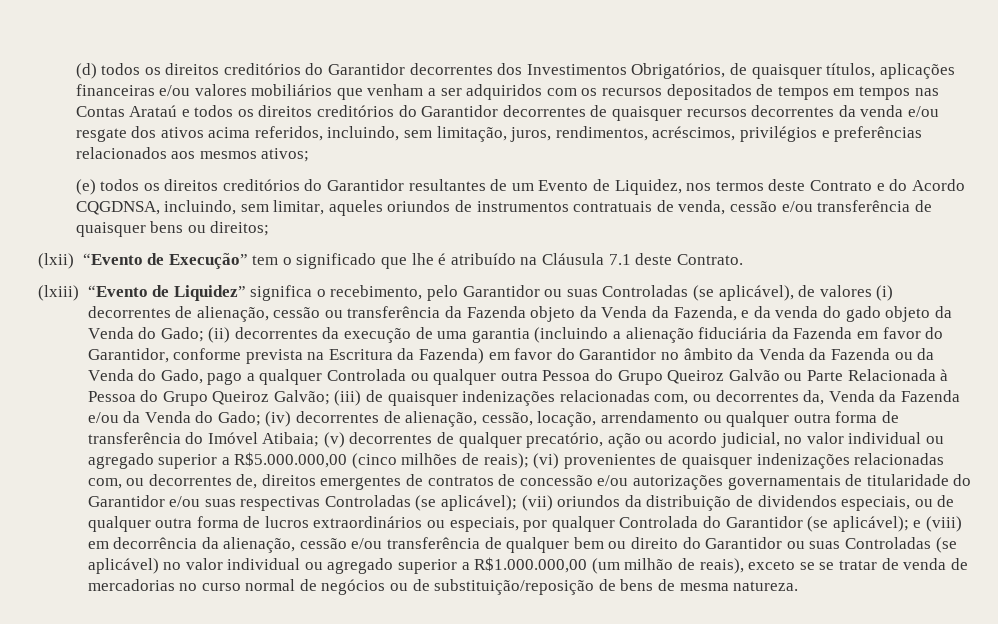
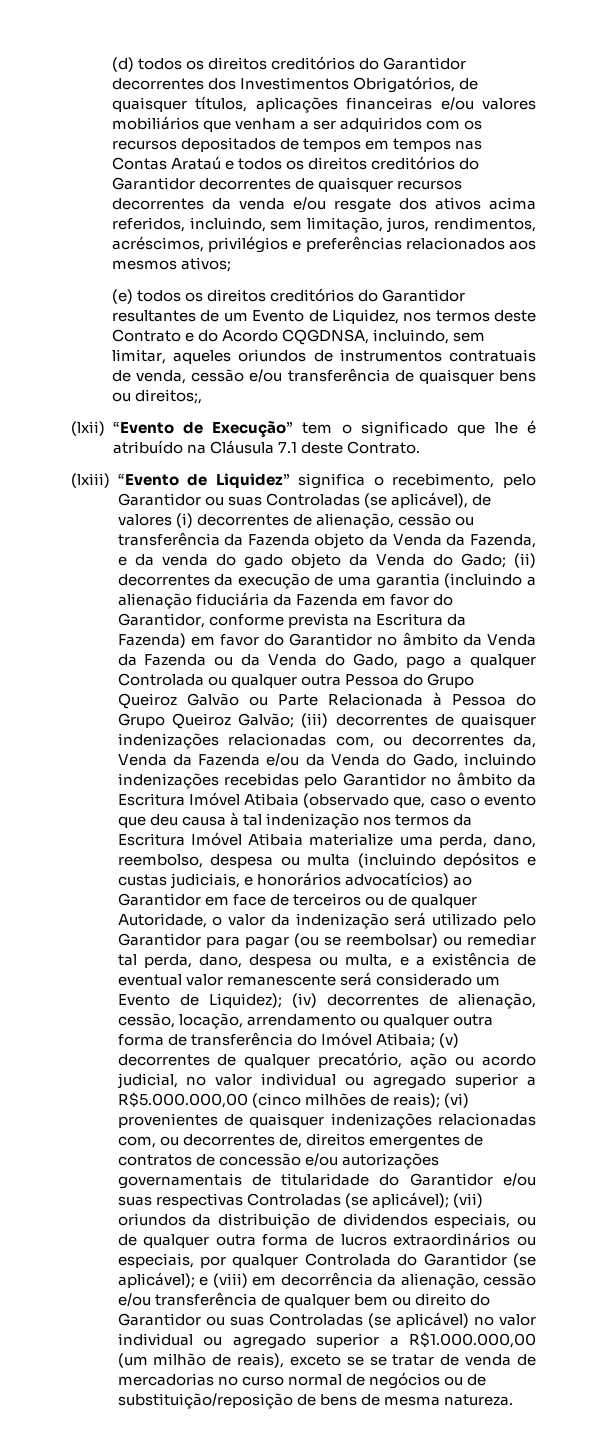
[210,221,270,236] direitos; -> [135,389,203,404] direitos;,
(362, 398) none -> [335,714,428,726] decorrentes
[217,411,261,426] Gado; -> [412,753,536,768] [117,772,536,789] [117,792,536,808] [117,812,472,829] [117,832,536,848] [117,852,536,868] [117,872,472,889] [117,893,477,908] [117,912,536,929] [117,933,536,949] [117,952,536,968] [117,972,500,986] [117,993,282,1008] Gado, incluindo indenizações recebidas pelo Garantidor no âmbito da Escritura Imóvel Atibaia (observado que, caso o evento que deu causa à tal indenização nos termos da Escritura Imóvel Atibaia materialize uma perda, dano, reembolso, despesa ou multa (incluindo depósitos e custas judiciais, e honorários advocatícios) ao Garantidor em face de terceiros ou de qualquer Autoridade, o valor da indenização será utilizado pelo Garantidor para pagar (ou se reembolsar) ou remediar tal perda, dano, despesa ou multa, e a existência de eventual valor remanescente será considerado um Evento de Liquidez);

